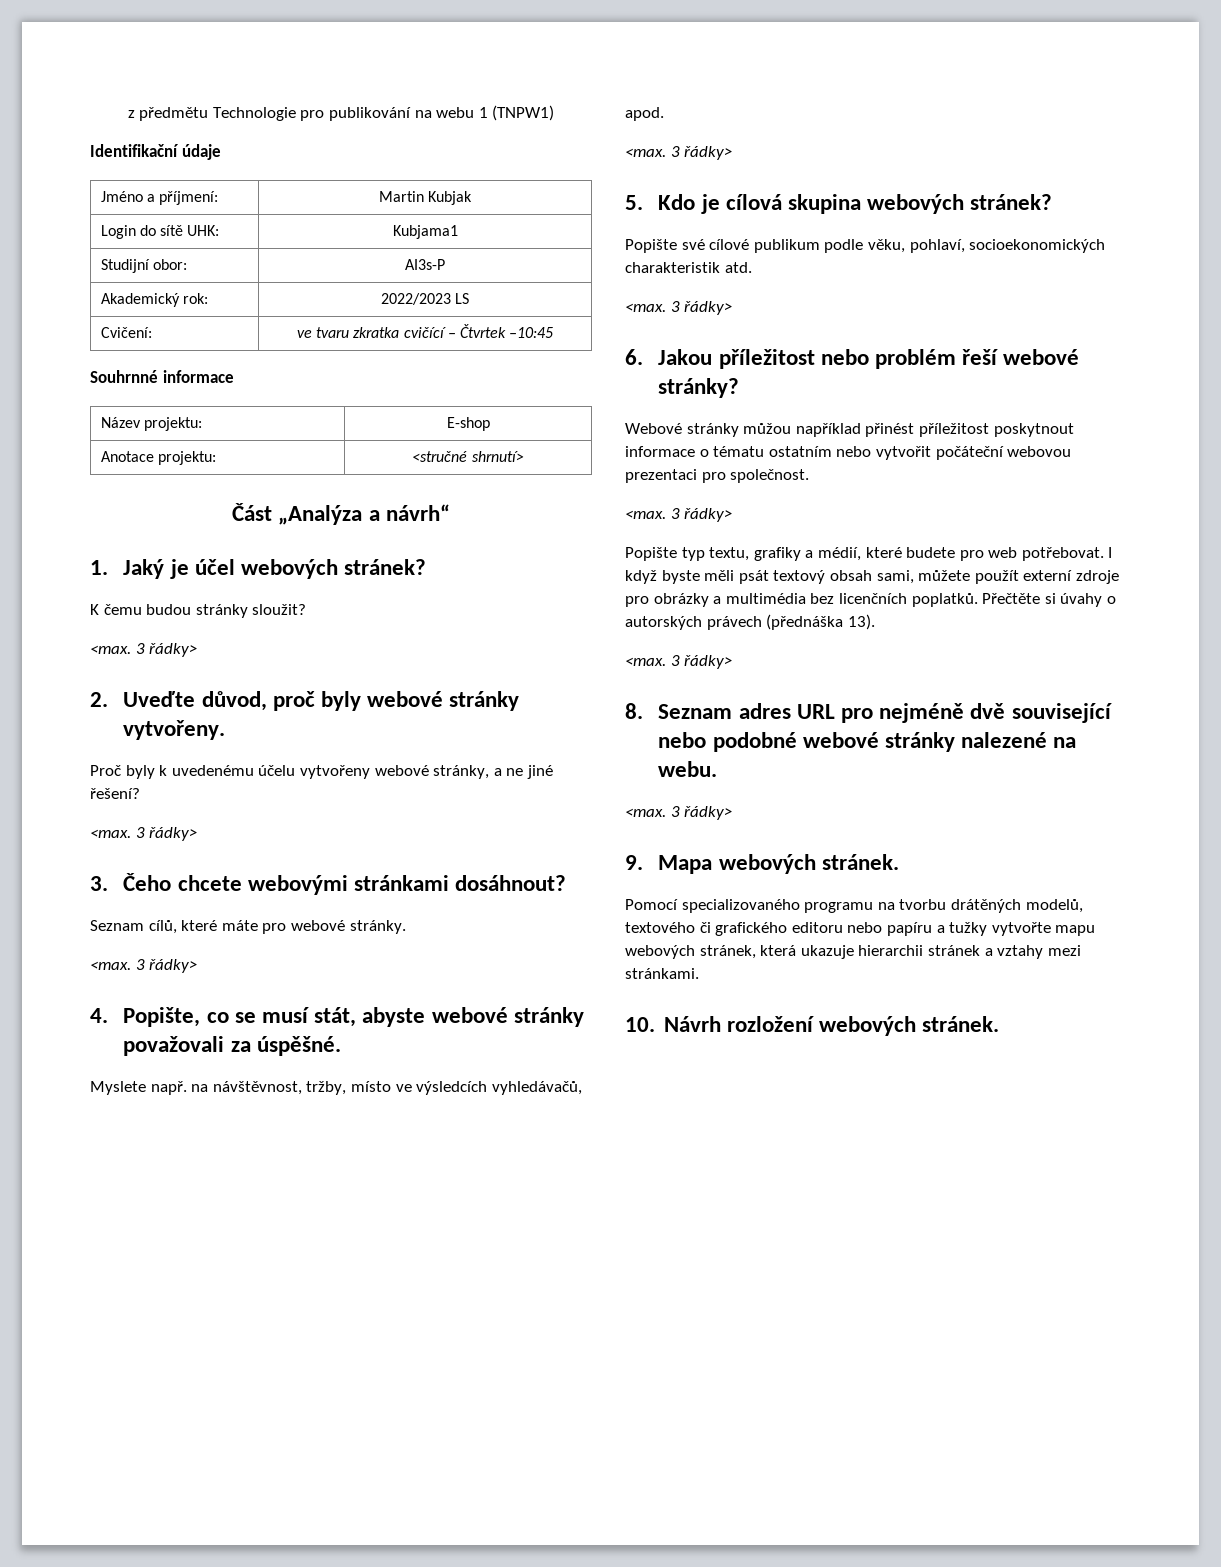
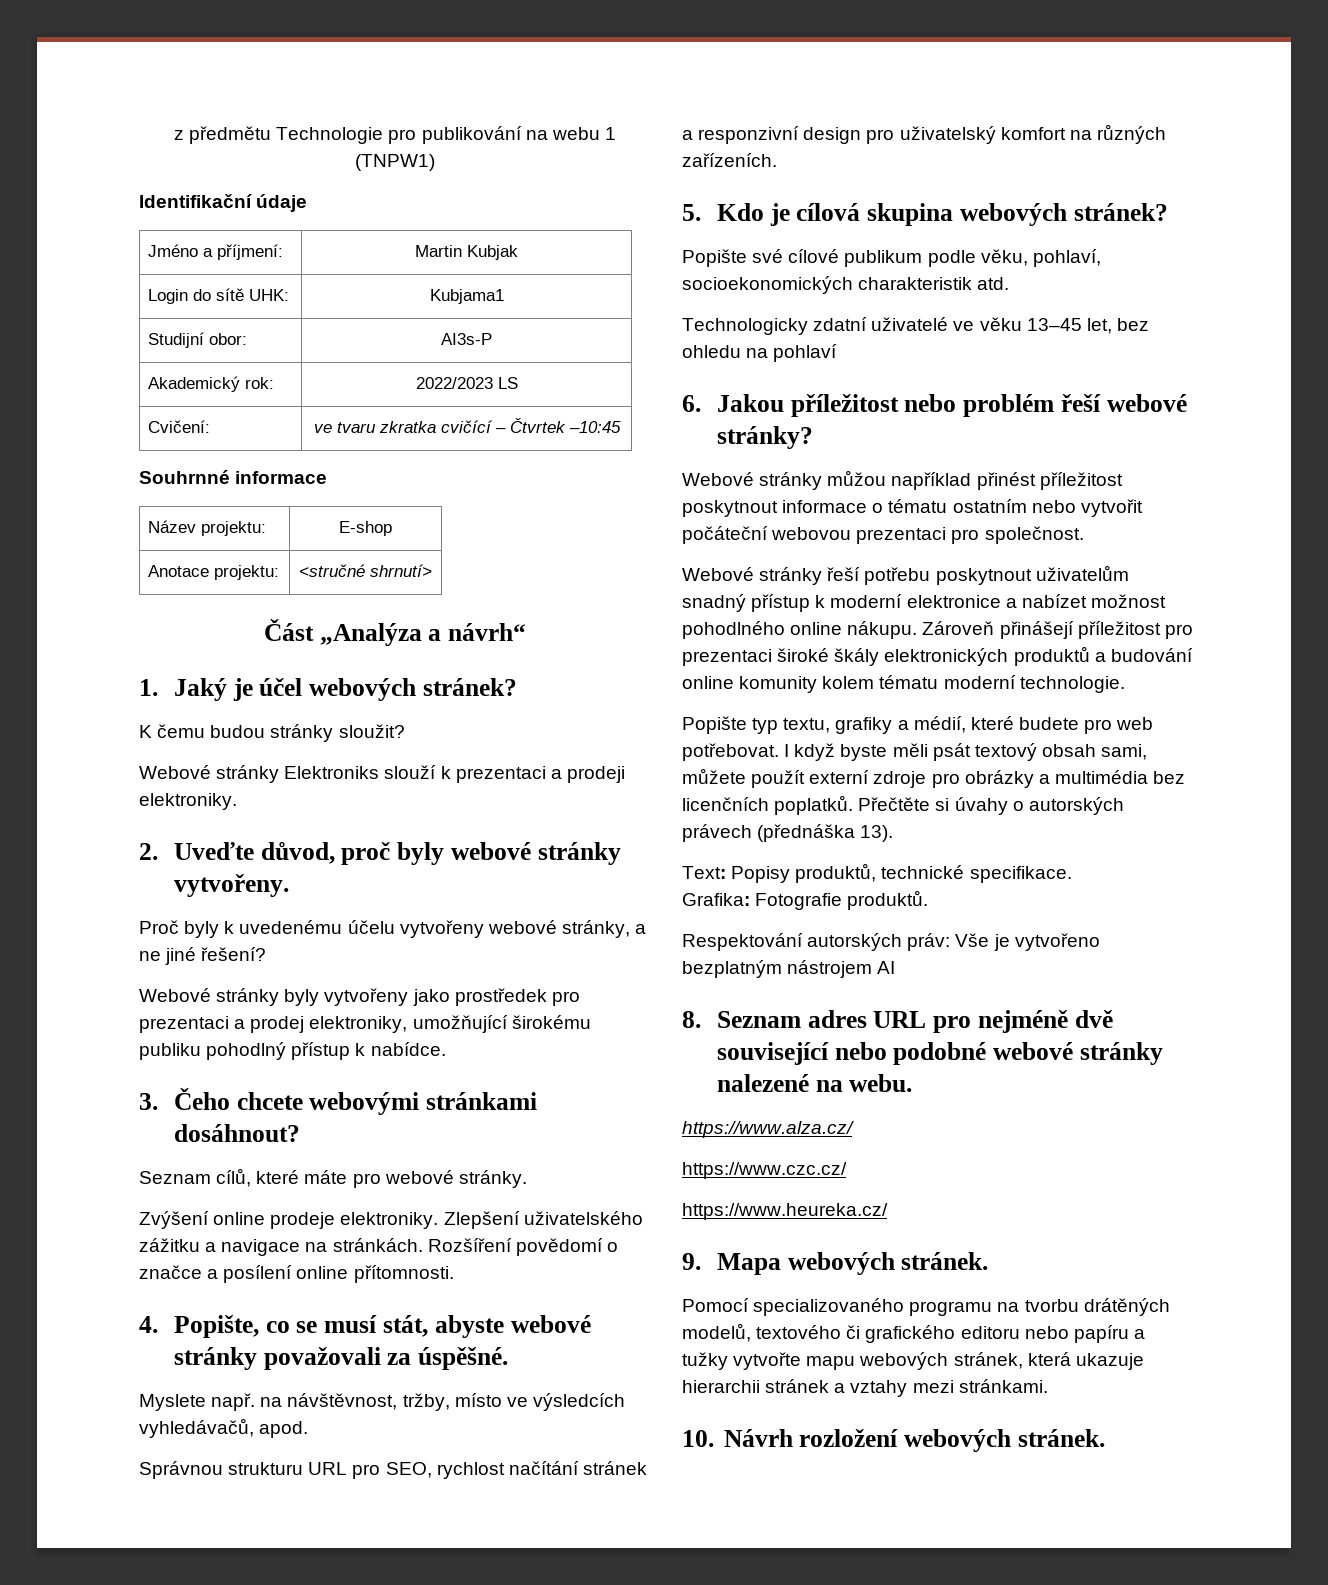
[90,643,198,657] <max. 3 řádky> -> [139,765,625,783] [139,793,237,810] Webové stránky Elektroniks slouží k prezentaci a prodeji elektroniky.
[90,827,198,841] <max. 3 řádky> -> [139,988,580,1006] [139,1015,591,1033] [139,1042,446,1060] Webové stránky byly vytvořeny jako prostředek pro prezentaci a prodej elektroniky, umožňující širokému publiku pohodlný přístup k nabídce.
[90,959,198,973] <max. 3 řádky> -> [139,1211,643,1229] [139,1238,618,1256] [139,1265,454,1283] Zvýšení online prodeje elektroniky. Zlepšení uživatelského zážitku a navigace na stránkách. Rozšíření povědomí o značce a posílení online přítomnosti.
[625,146,733,160] <max. 3 řádky> -> [139,1461,647,1479] [682,124,1166,144] [682,153,777,167] Správnou strukturu URL pro SEO, rychlost načítání stránek a responzivní design pro uživatelský komfort na různých zařízeních.
[625,301,733,315] <max. 3 řádky> -> [682,317,1149,335] [682,344,838,362] Technologicky zdatní uživatelé ve věku 13–45 let, bez ohledu na pohlaví
[625,508,733,522] <max. 3 řádky> -> [682,565,1129,585] [682,594,1166,612] [682,621,1193,639] [682,646,1193,666] [682,675,1125,693] Webové stránky řeší potřebu poskytnout uživatelům snadný přístup k moderní elektronice a nabízet možnost pohodlného online nákupu. Zároveň přinášejí příležitost pro prezentaci široké škály elektronických produktů a budování online komunity kolem tématu moderní technologie.
[625,655,733,669] <max. 3 řádky> -> [682,863,1072,883] [682,890,929,910] [682,933,1100,951] [682,960,896,978] Text: Popisy produktů, technické specifikace. // Grafika: Fotografie produktů. // Respektování autorských práv: Vše je vytvořeno bezplatným nástrojem AI
[625,806,733,820] <max. 3 řádky> -> [682,1121,854,1138] [682,1162,847,1179] [682,1203,888,1220] https://www.alza.cz/ // https://www.czc.cz/ // https://www.heureka.cz/

